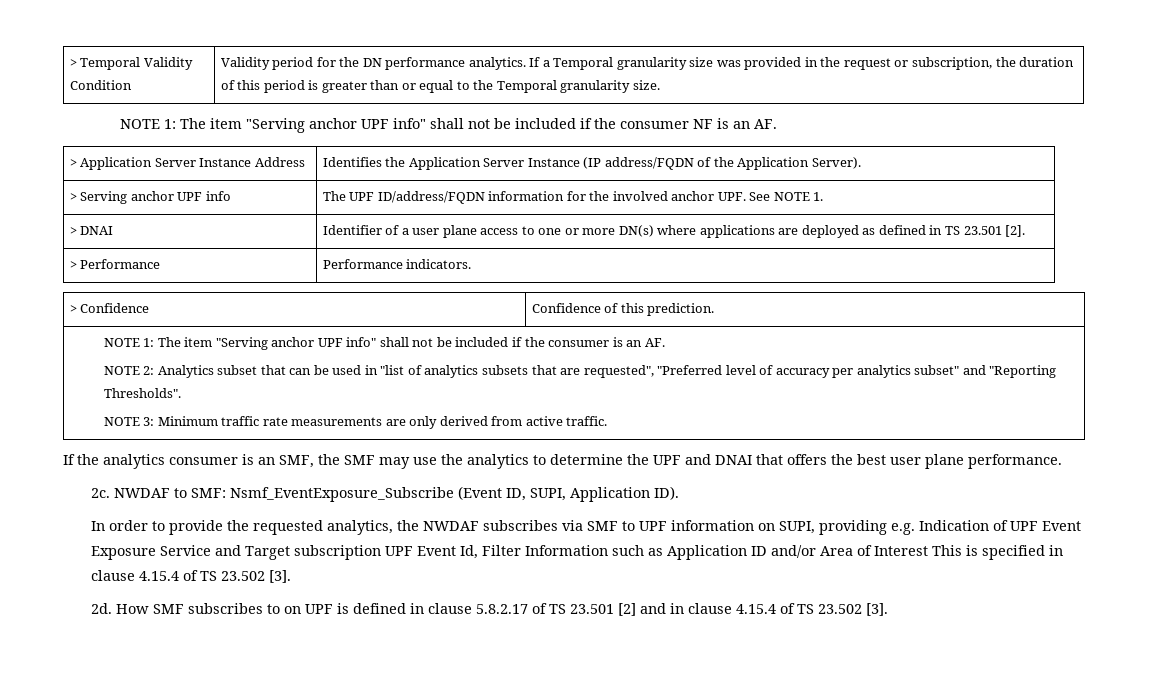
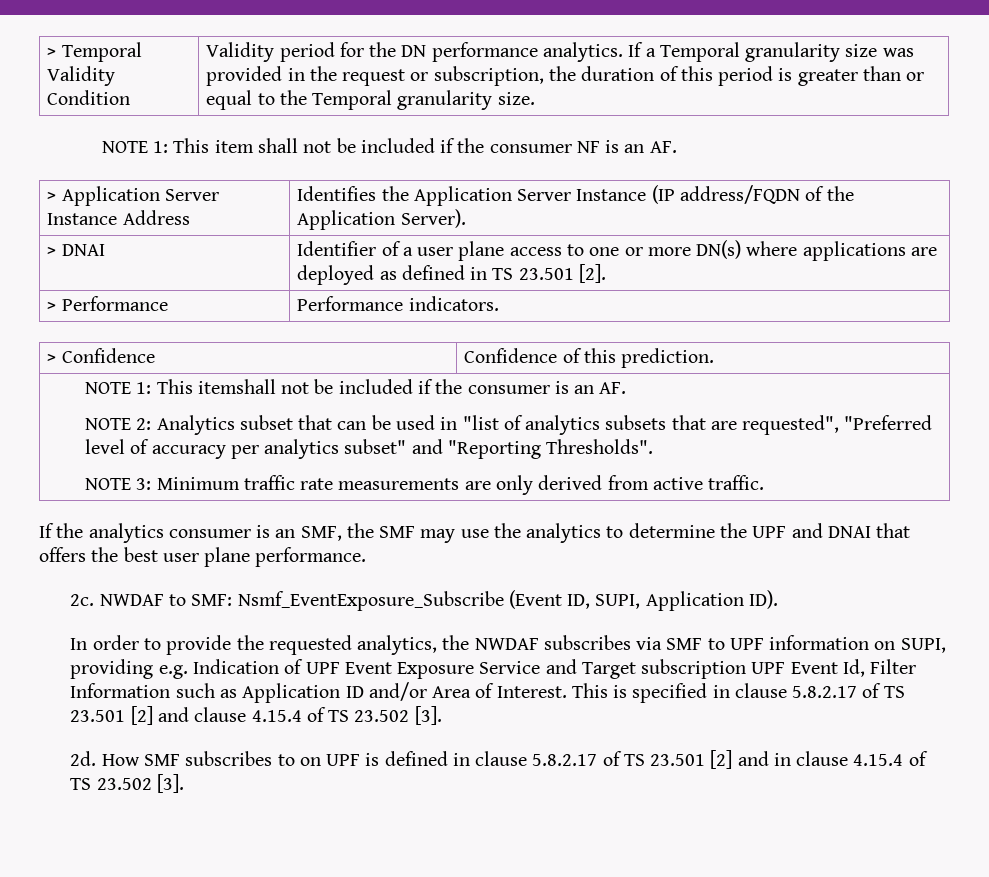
[179,118,426,133] The item "Serving anchor UPF info" -> [173,138,254,153] This item
[69,191,231,204] [322,191,824,204] // > Serving anchor UPF info | The UPF ID/address/FQDN information for the involved anchor UPF. See NOTE 1. -> (466, 218) none
[157,337,409,350] The item "Serving anchor UPF info" shall -> [156,379,276,394] This itemshall
[874,546,929,556] Interest -> [496,686,567,698] Interest.
(136, 575) none -> [792,683,905,698] [70,706,247,725] 5.8.2.17 of TS 23.501 [2] and clause

